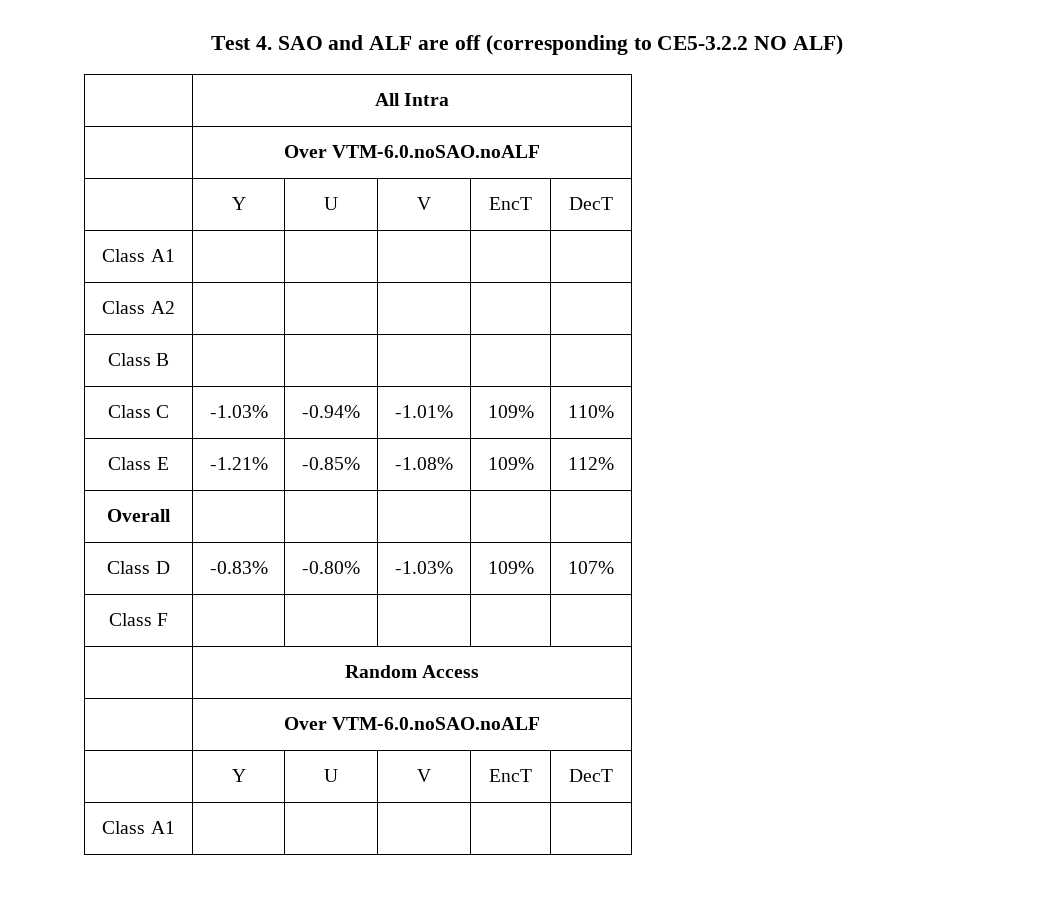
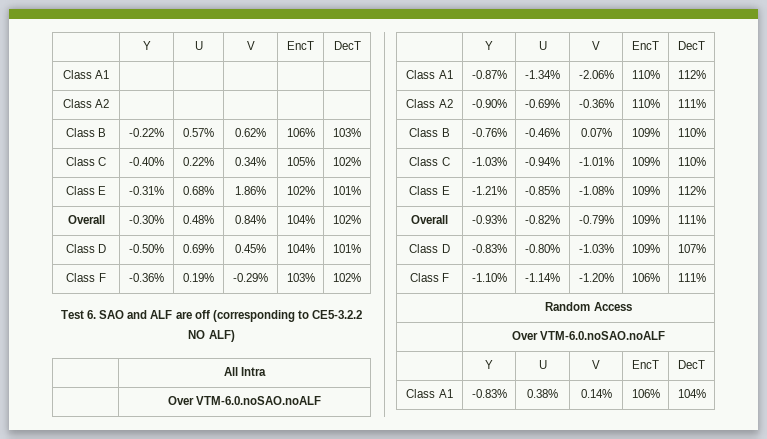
[211,36,272,50] Test 4. -> [142,41,151,50] [194,41,203,50] [246,41,255,50] [287,41,314,50] [333,41,361,50] [62,70,110,79] [62,99,110,108] [65,128,107,137] [129,128,164,137] [183,128,214,137] [235,128,266,137] [286,128,315,137] [333,128,361,137] [65,157,107,166] [129,157,164,166] [183,157,214,166] [235,157,266,166] [286,157,315,166] [333,157,361,166] [65,186,107,195] [129,186,164,195] [183,186,214,195] [235,186,266,195] [286,186,315,195] [333,186,361,195] [67,215,105,224] [129,215,164,224] [183,215,214,224] [235,215,266,224] [286,215,315,224] [333,215,361,224] [65,244,107,253] [129,244,164,253] [183,244,214,253] [235,244,266,253] [286,244,315,253] [333,244,361,253] [66,273,106,282] [129,273,164,282] [183,273,214,282] [233,273,268,282] [286,273,315,282] [333,273,361,282] [61,310,97,319] | Y | U | V | EncT | DecT // Class A1 | | | | | // Class A2 | | | | | // Class B | -0.22% | 0.57% | 0.62% | 106% | 103% // Class C | -0.40% | 0.22% | 0.34% | 105% | 102% // Class E | -0.31% | 0.68% | 1.86% | 102% | 101% // Overall | -0.30% | 0.48% | 0.84% | 104% | 102% // Class D | -0.50% | 0.69% | 0.45% | 104% | 101% // Class F | -0.36% | 0.19% | -0.29% | 103% | 102% // Test 6.
[102,301,175,314] [107,353,170,366] | | | | // Class A2 | | | | | // Class B | | | | | -> [471,70,507,79] [525,70,560,79] [578,70,614,79] [631,70,660,79] [677,70,706,79] [406,99,453,108] [471,99,507,108] [525,99,560,108] [578,99,614,108] [631,99,660,108] [677,99,706,108] [409,128,450,137] [471,128,507,137] [525,128,560,137] [580,128,612,137] [631,128,660,137] [677,128,706,137] -0.87% | -1.34% | -2.06% | 110% | 112% // Class A2 | -0.90% | -0.69% | -0.36% | 110% | 111% // Class B | -0.76% | -0.46% | 0.07% | 109% | 110%
(171, 515) | | | | -> [471,215,507,224] [525,215,560,224] [578,215,614,224] [631,215,660,224] [677,215,706,224] -0.93% | -0.82% | -0.79% | 109% | 111%
(169, 619) | | | | -> [471,273,507,282] [525,273,560,282] [578,273,614,282] [631,273,660,282] [677,273,706,282] -1.10% | -1.14% | -1.20% | 106% | 111%
(175, 827) | | | | -> [471,389,507,398] [527,389,558,398] [580,389,612,398] [631,389,660,398] [677,389,706,398] -0.83% | 0.38% | 0.14% | 106% | 104%

